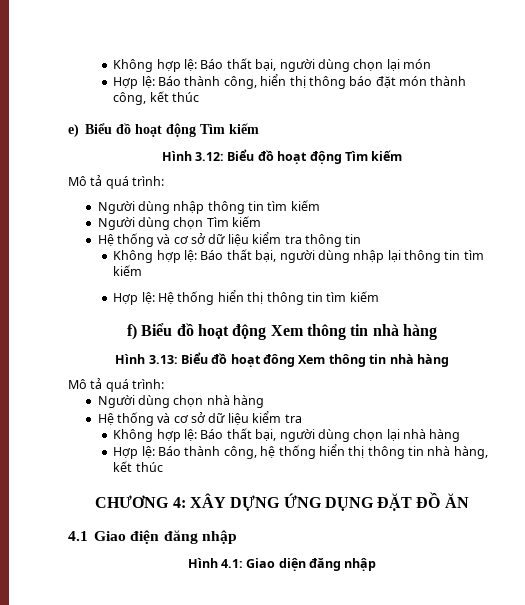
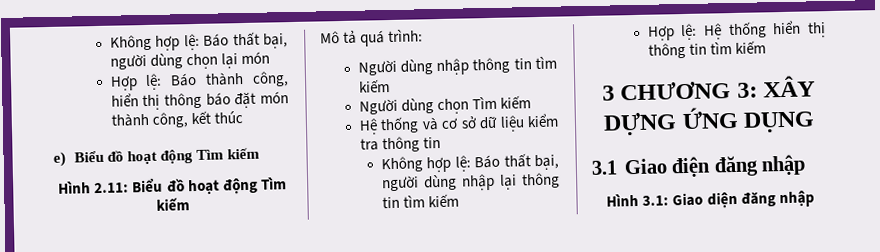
[195,152,225,161] 3.12: -> [94,182,130,194] 2.11:
[127,323,437,340] [115,352,449,367] [68,378,165,392] [97,395,265,408] [97,411,302,426] [113,428,461,442] [113,444,488,459] [113,461,163,472] [95,495,186,508] f) Biểu đồ hoạt động Xem thông tin nhà hàng // Hình 3.13: Biểu đồ hoạt đông Xem thông tin nhà hàng // Mô tả quá trình: // Người dùng chọn nhà hàng // Hệ thống và cơ sở dữ liệu kiểm tra // Không hợp lệ: Báo thất bại, người dùng chọn lại nhà hàng // Hợp lệ: Báo thành công, hệ thống hiển thị thông tin nhà hàng, kết thúc // CHƯƠNG 4: -> [601,81,758,101] 3 CHƯƠNG 3:
[377,492,469,511] [68,531,88,541] ĐẶT ĐỒ ĂN // 4.1 -> [591,160,618,175] // 3.1
[220,559,243,568] 4.1: -> [642,195,670,206] 3.1:

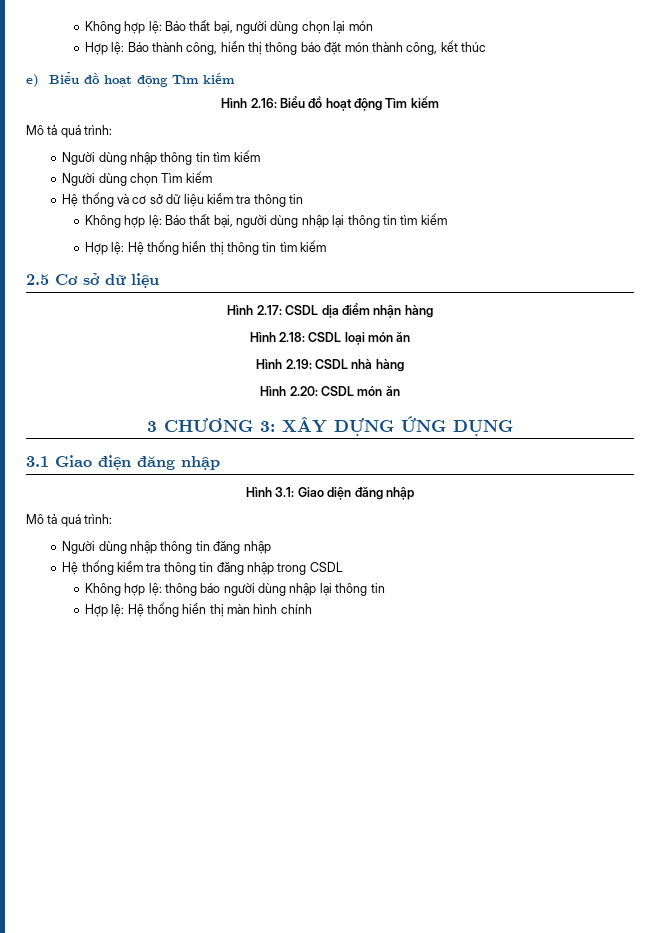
[94,182,130,194] 2.11: -> [250,98,277,108] 2.16:
(766, 47) none -> [26,273,160,288] [227,303,433,318] [249,332,411,345] [256,359,404,372] [260,386,400,396] // 2.5 Cơ sở dữ liệu // Hình 2.17: CSDL dịa điểm nhận hàng // Hình 2.18: CSDL loại món ăn // Hình 2.19: CSDL nhà hàng // Hình 2.20: CSDL món ăn
(815, 199) none -> [26,514,113,527] [62,541,271,554] [62,560,343,575] [84,583,385,596] [84,602,312,617] // Mô tả quá trình: // Người dùng nhập thông tin đăng nhập // Hệ thống kiểm tra thông tin đăng nhập trong CSDL // Không hợp lệ: thông báo người dùng nhập lại thông tin // Hợp lệ: Hệ thống hiển thị màn hình chính

